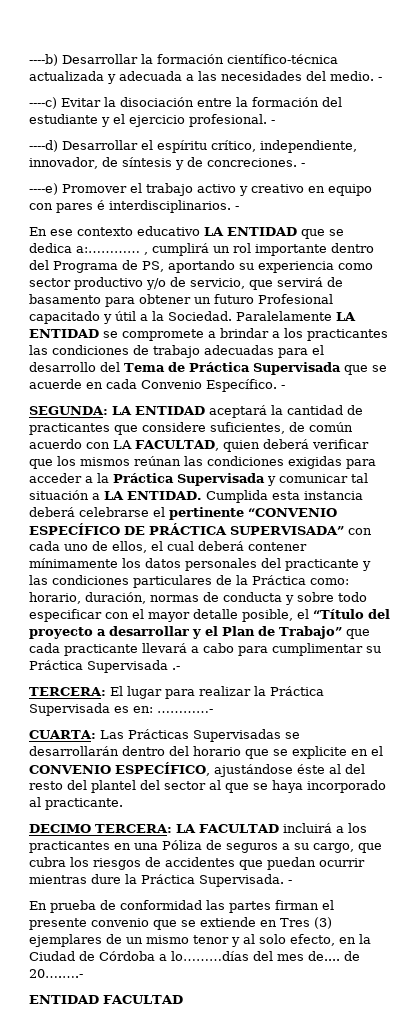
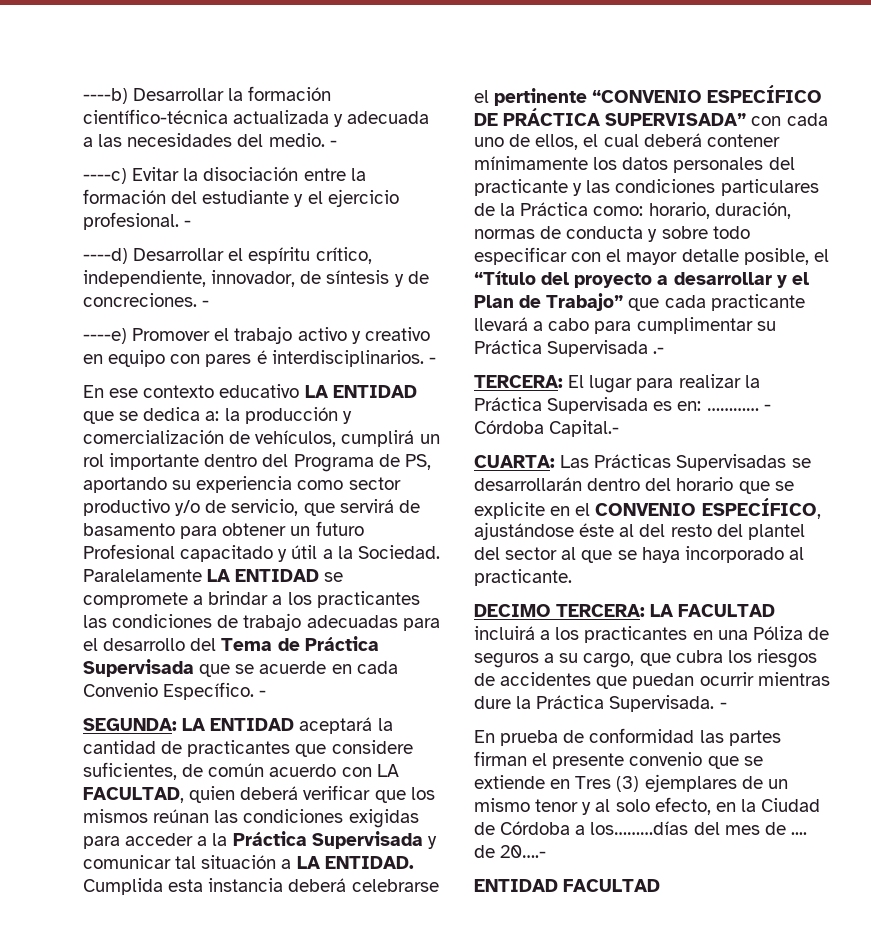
[76,246,148,255] a:………… , -> [205,407,352,424] [83,430,337,447] a: la producción y comercialización de vehículos,
[157,709,213,713] …………- -> [706,404,771,411] [474,420,620,437] ………… - Córdoba Capital.-
[171,951,249,961] lo………días -> [590,821,689,835] los………días
[308,951,360,961] [29,969,83,978] de.... de 20….….- -> [764,822,807,835] [474,845,547,858] de .... de 20….-

